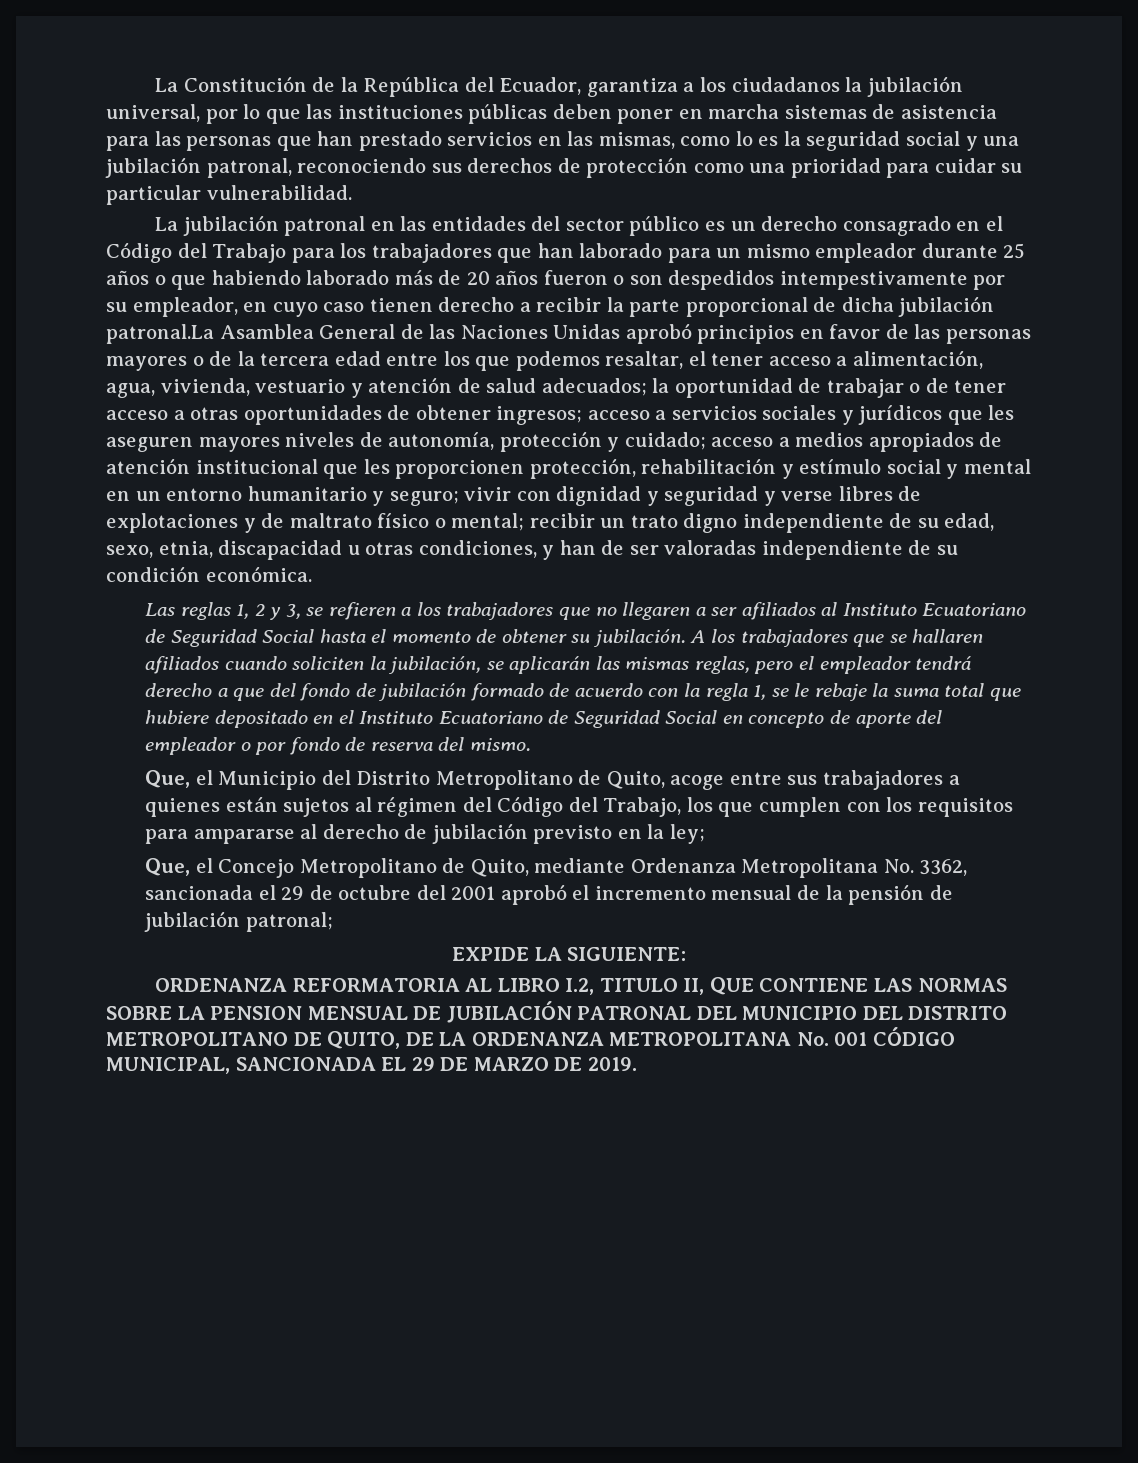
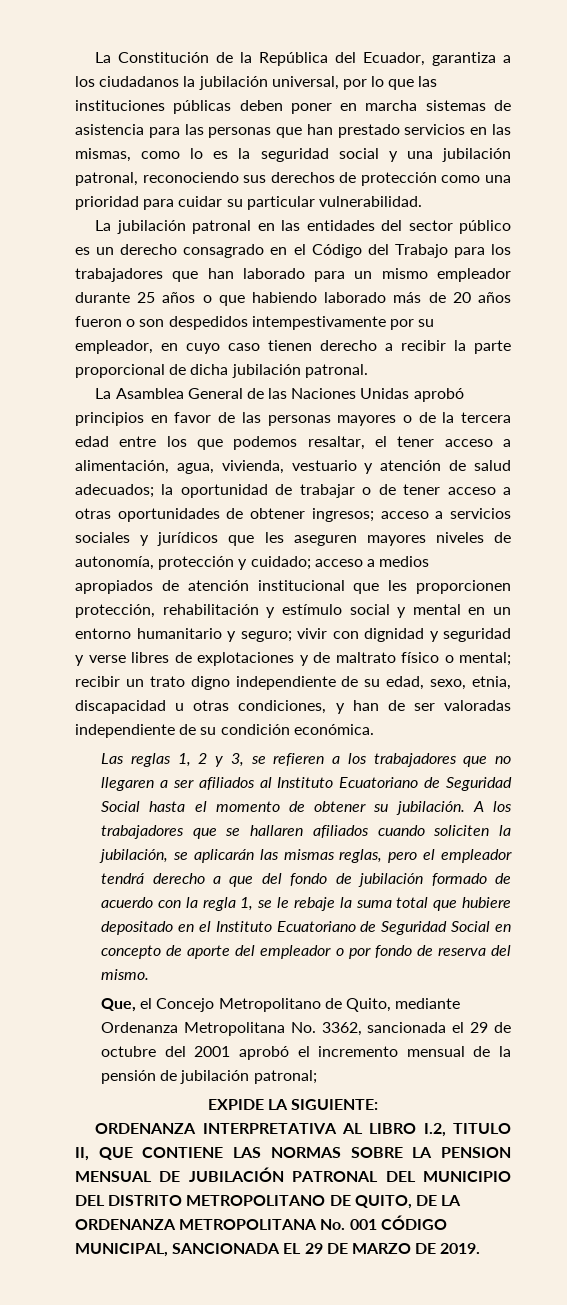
[106,324,214,344] patronal.La -> [304,364,368,378] [95,388,112,399] patronal. // La
[145,770,960,790] [145,796,1013,817] [145,823,705,844] // Que, el Municipio del Distrito Metropolitano de Quito, acoge entre sus trabajadores a quienes están sujetos al régimen del Código del Trabajo, los que cumplen con los requisitos para ampararse al derecho de jubilación previsto en la ley; -> (150, 974) none
[292,978,460,992] REFORMATORIA -> [202,1123,337,1134] INTERPRETATIVA

